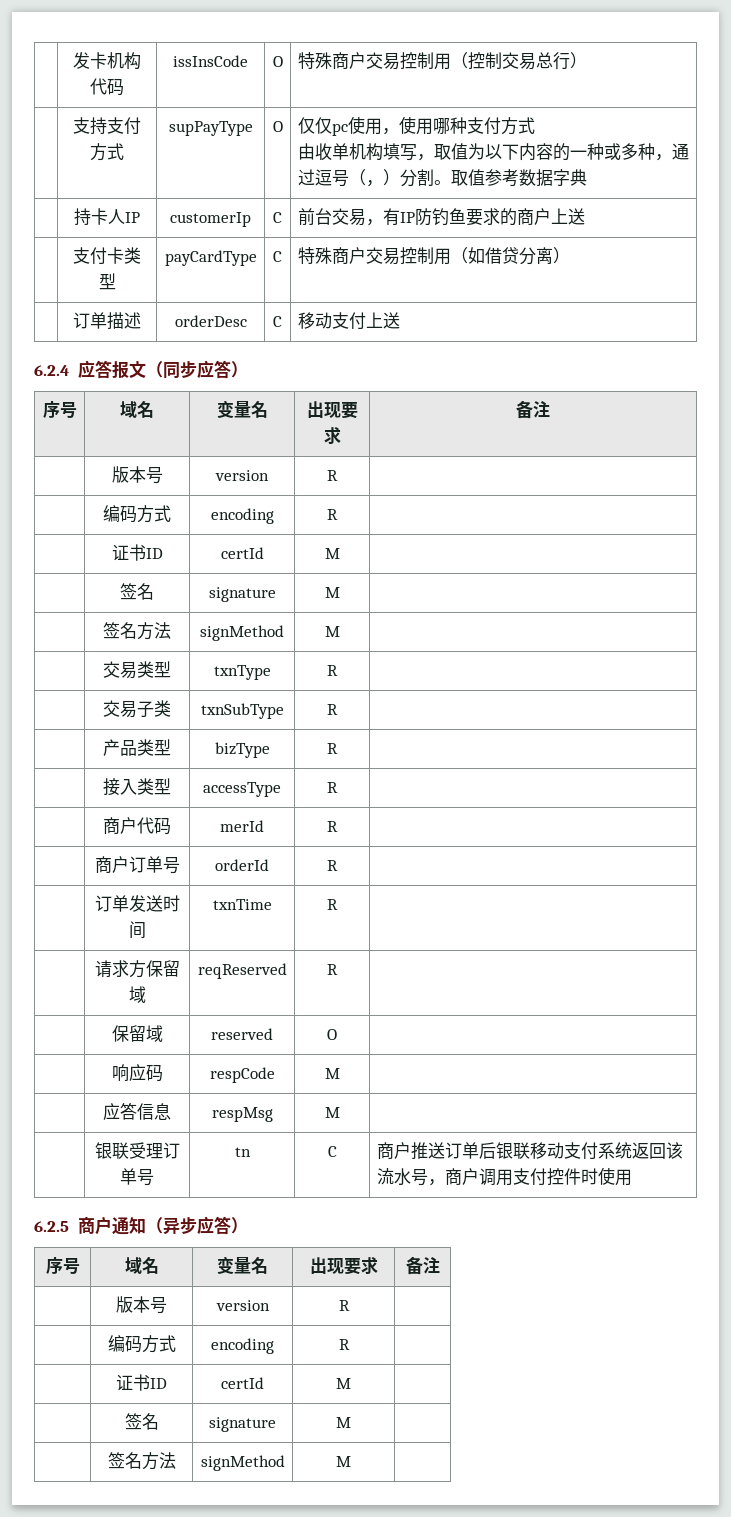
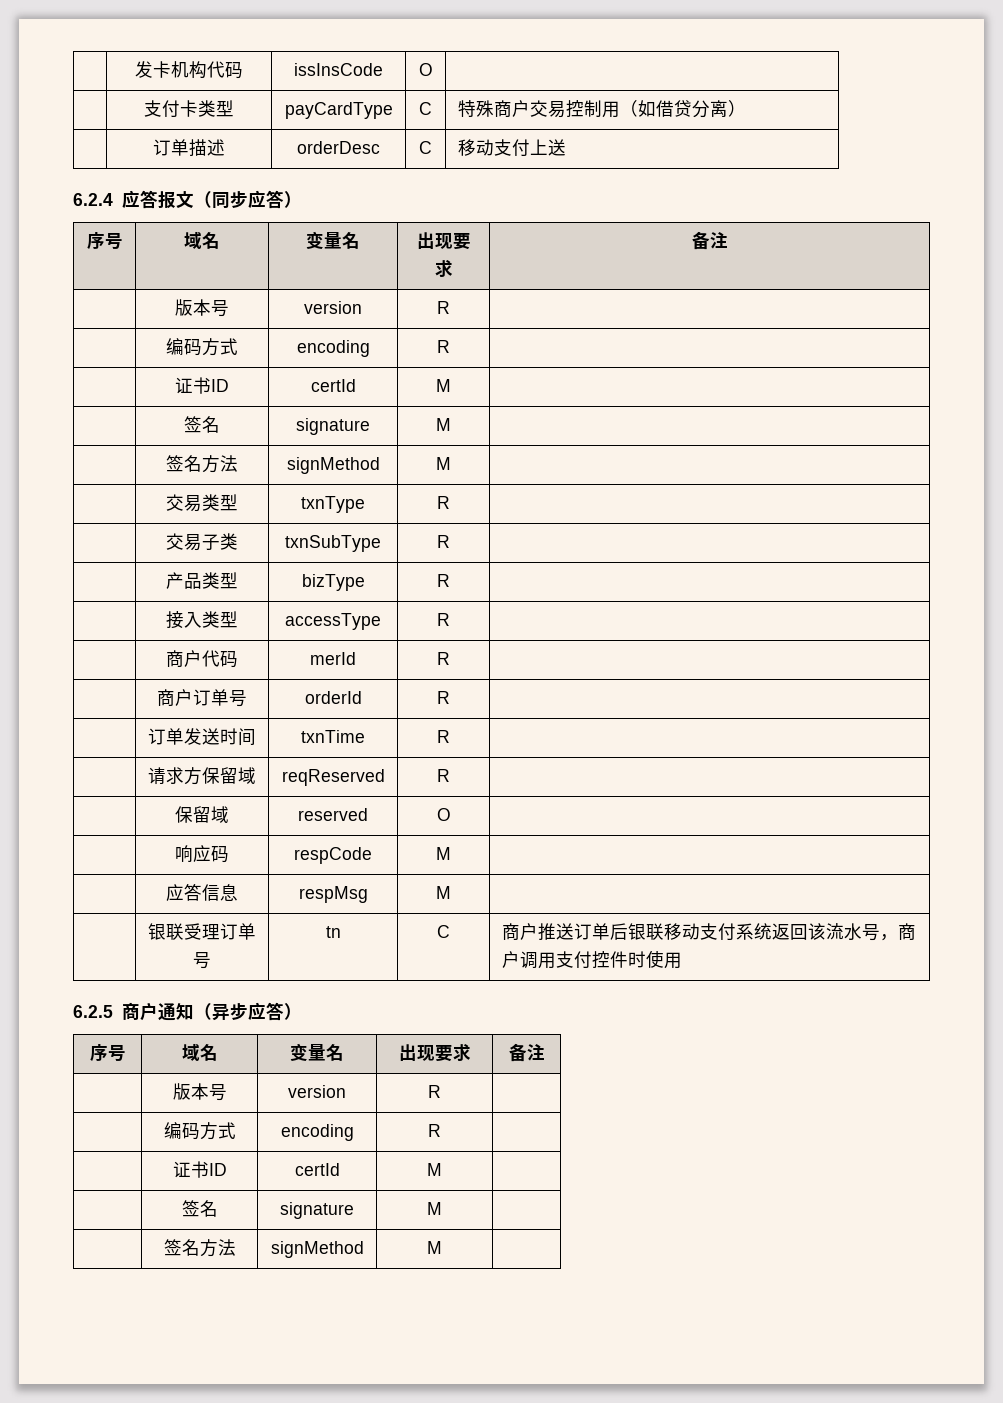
[297,52,587,70] [73,117,141,135] [90,143,124,161] [168,121,253,136] [272,121,283,132] [297,116,535,136] [297,143,689,161] [297,169,587,187] [74,208,140,226] [169,212,251,227] [273,212,282,223] [297,208,585,226] 特殊商户交易控制用（控制交易总行） // | 支持支付方式 | supPayType | O | 仅仅pc使用，使用哪种支付方式 // 由收单机构填写，取值为以下内容的一种或多种，通过逗号（，）分割。取值参考数据字典 // | 持卡人IP | customerIp | C | 前台交易，有IP防钓鱼要求的商户上送 -> (433, 69) none

